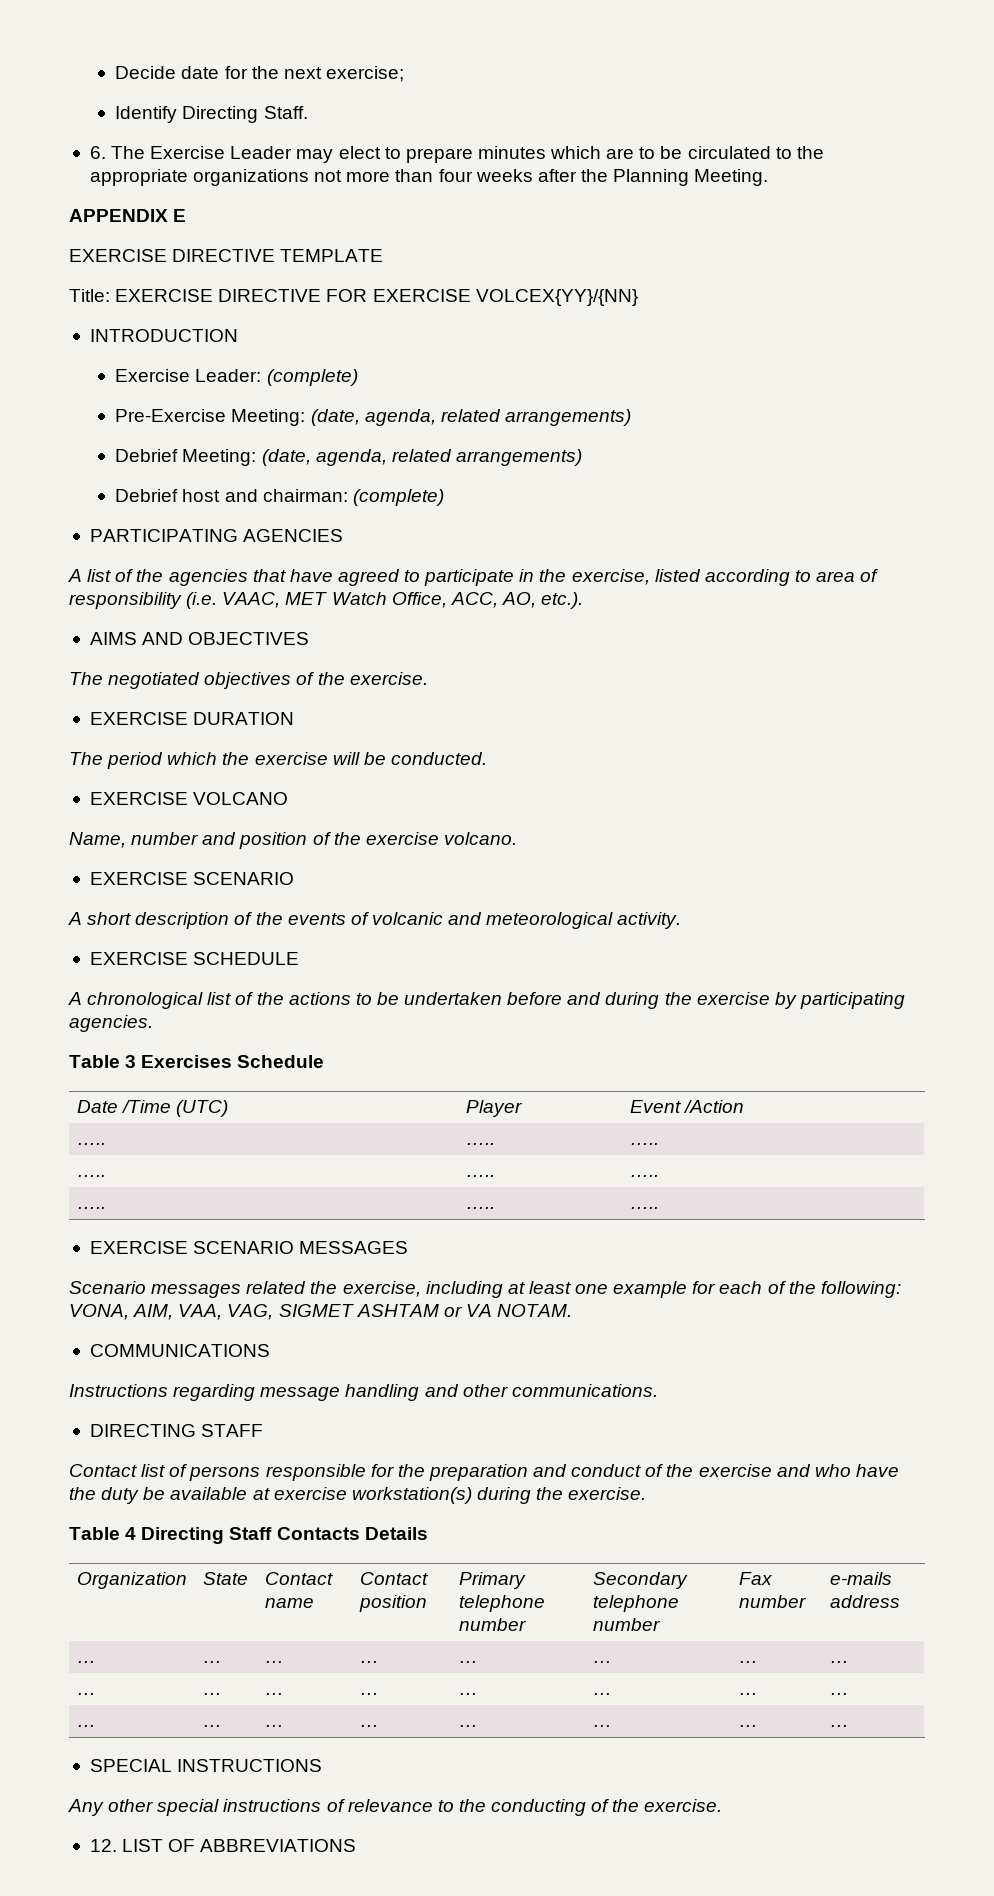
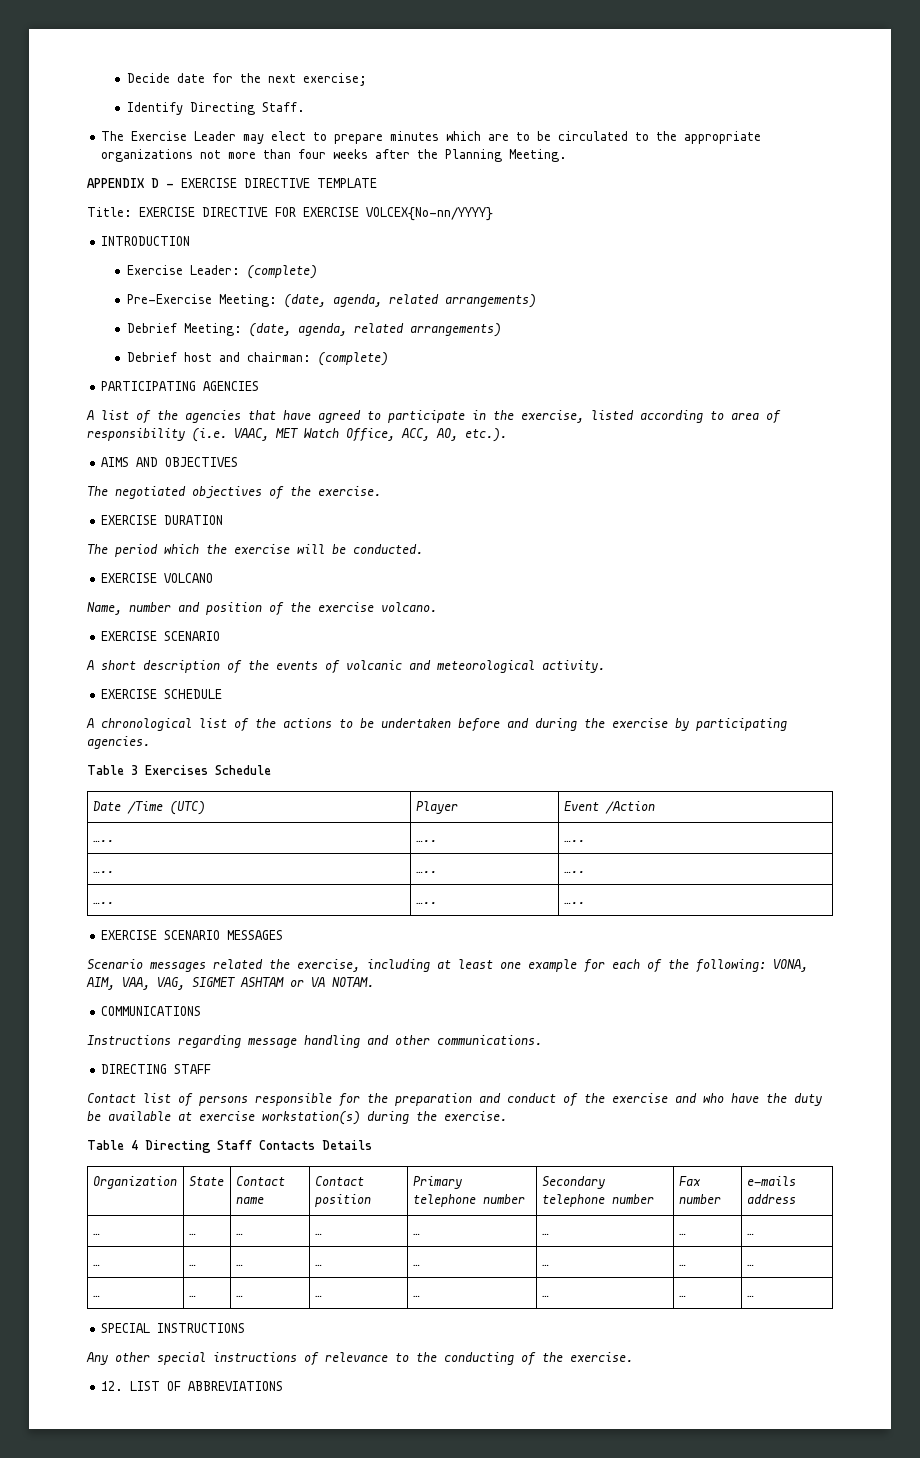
[89,146,106,159] 6. -> (305, 107) none
[173,209,187,222] E // -> [151,178,174,188] D -
[475,289,638,306] VOLCEX{YY}/{NN} -> [366,207,493,221] VOLCEX{No-nn/YYYY}

